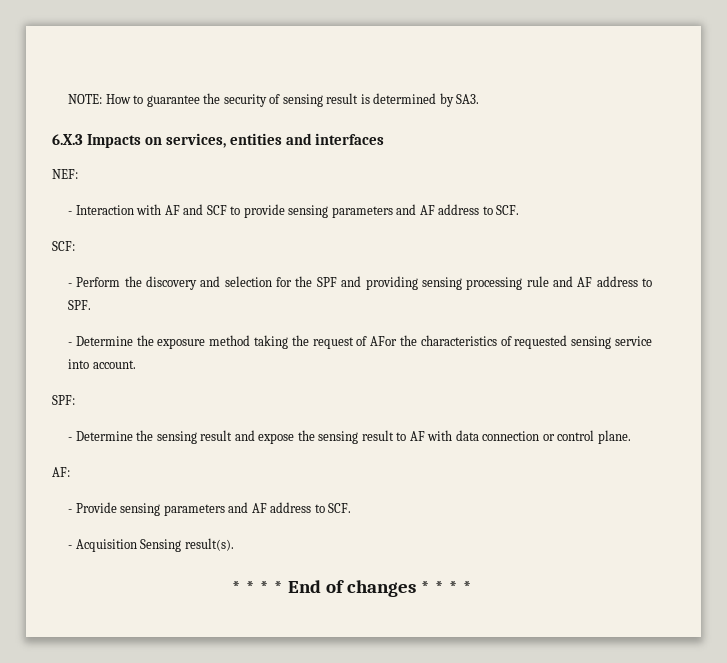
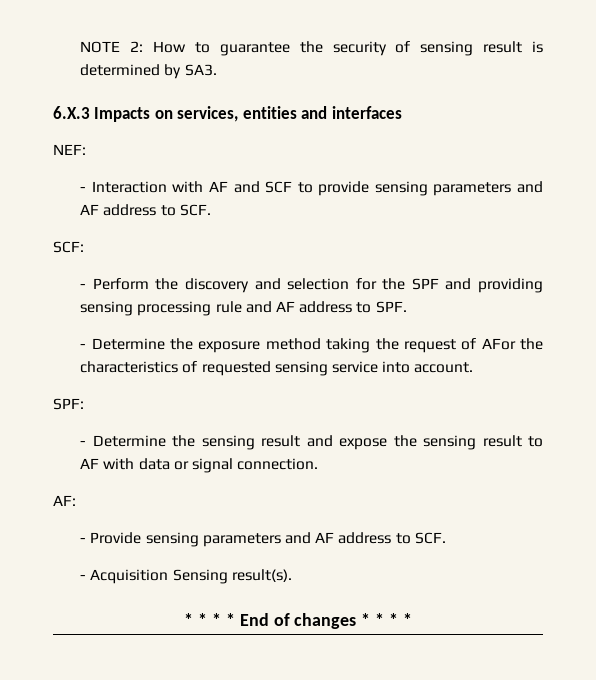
[68,94,103,104] NOTE: -> [80,41,144,53] NOTE 2:
[482,430,631,444] connection or control plane. -> [173,458,319,473] or signal connection.

